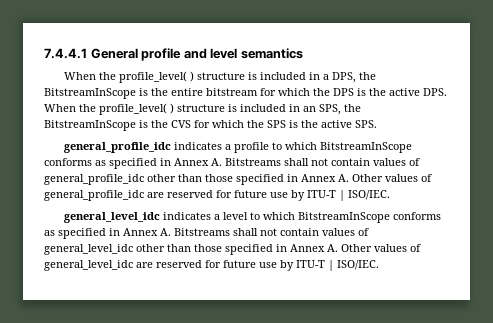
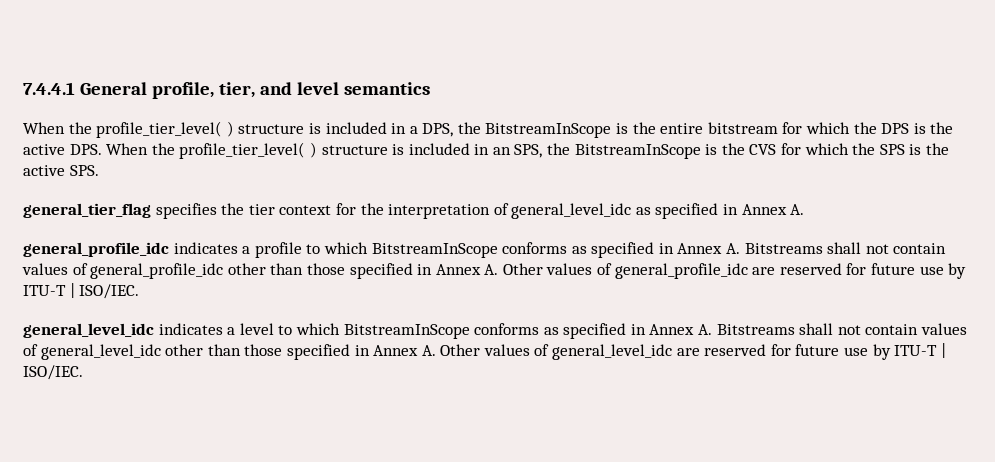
[141,48,182,61] profile -> [151,82,255,99] profile, tier,
[118,71,187,83] profile_level( -> [96,121,223,138] profile_tier_level(
[99,103,167,115] profile_level( -> [179,142,306,159] profile_tier_level(
(377, 124) none -> [23,203,805,219] // general_tier_flag specifies the tier context for the interpretation of general_level_idc as specified in Annex A.

